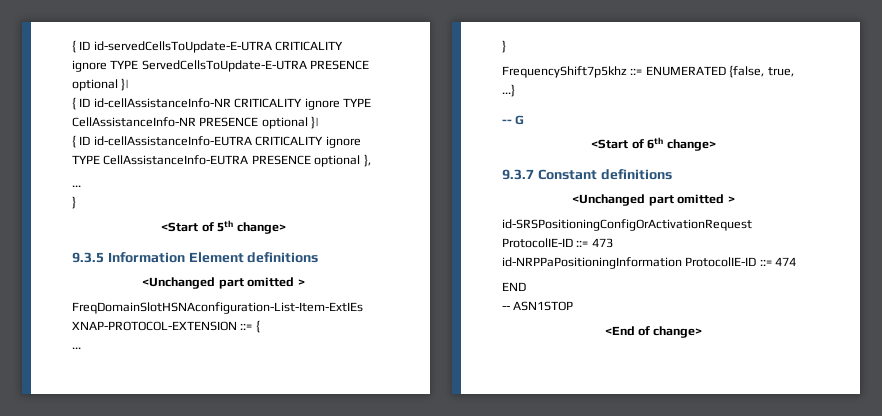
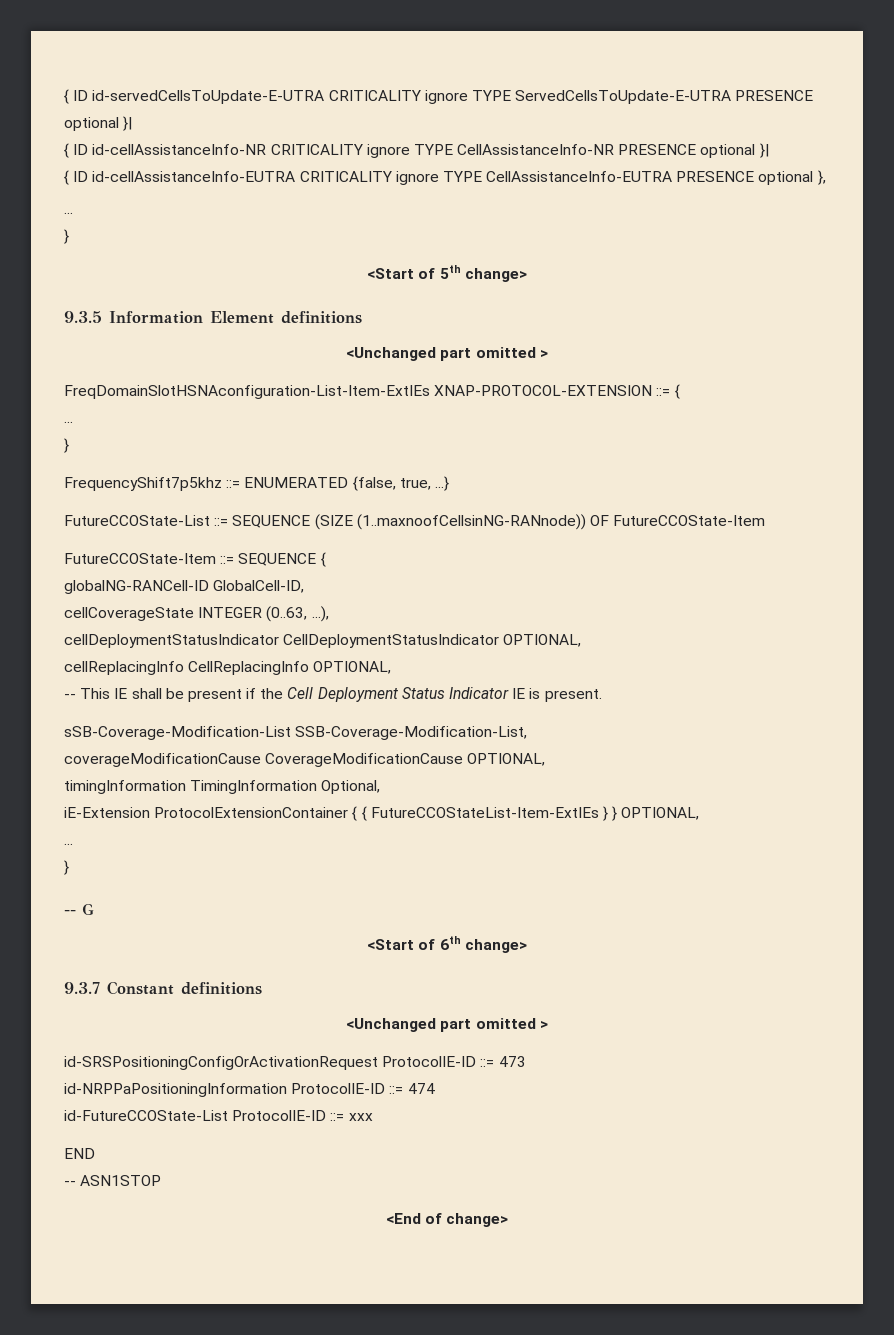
(515, 90) none -> [64,514,766,530] [64,552,326,567] [64,580,305,594] [64,606,329,622] [64,634,582,648] [64,661,392,675] [64,687,602,702] [64,726,528,740] [64,753,546,767] [64,780,381,794] [64,806,700,821] [64,843,73,845] [64,860,69,875] // FutureCCOState-List ::= SEQUENCE (SIZE (1..maxnoofCellsinNG-RANnode)) OF FutureCCOState-Item // FutureCCOState-Item ::= SEQUENCE { // globalNG-RANCell-ID GlobalCell-ID, // cellCoverageState INTEGER (0..63, ...), // cellDeploymentStatusIndicator CellDeploymentStatusIndicator OPTIONAL, // cellReplacingInfo CellReplacingInfo OPTIONAL, // -- This IE shall be present if the Cell Deployment Status Indicator IE is present. // sSB-Coverage-Modification-List SSB-Coverage-Modification-List, // coverageModificationCause CoverageModificationCause OPTIONAL, // timingInformation TimingInformation Optional, // iE-Extension ProtocolExtensionContainer { { FutureCCOStateList-Item-ExtIEs } } OPTIONAL, // ... // }
(797, 261) none -> [64,1110,373,1121] // id-FutureCCOState-List ProtocolIE-ID ::= xxx

